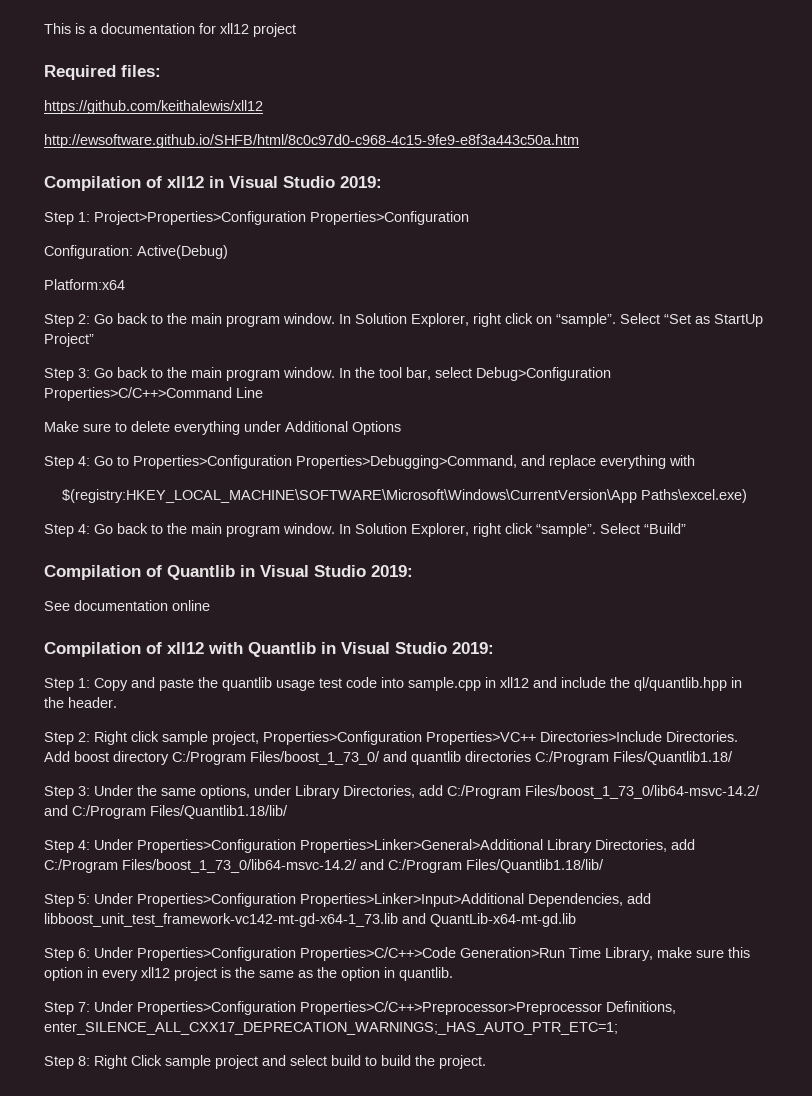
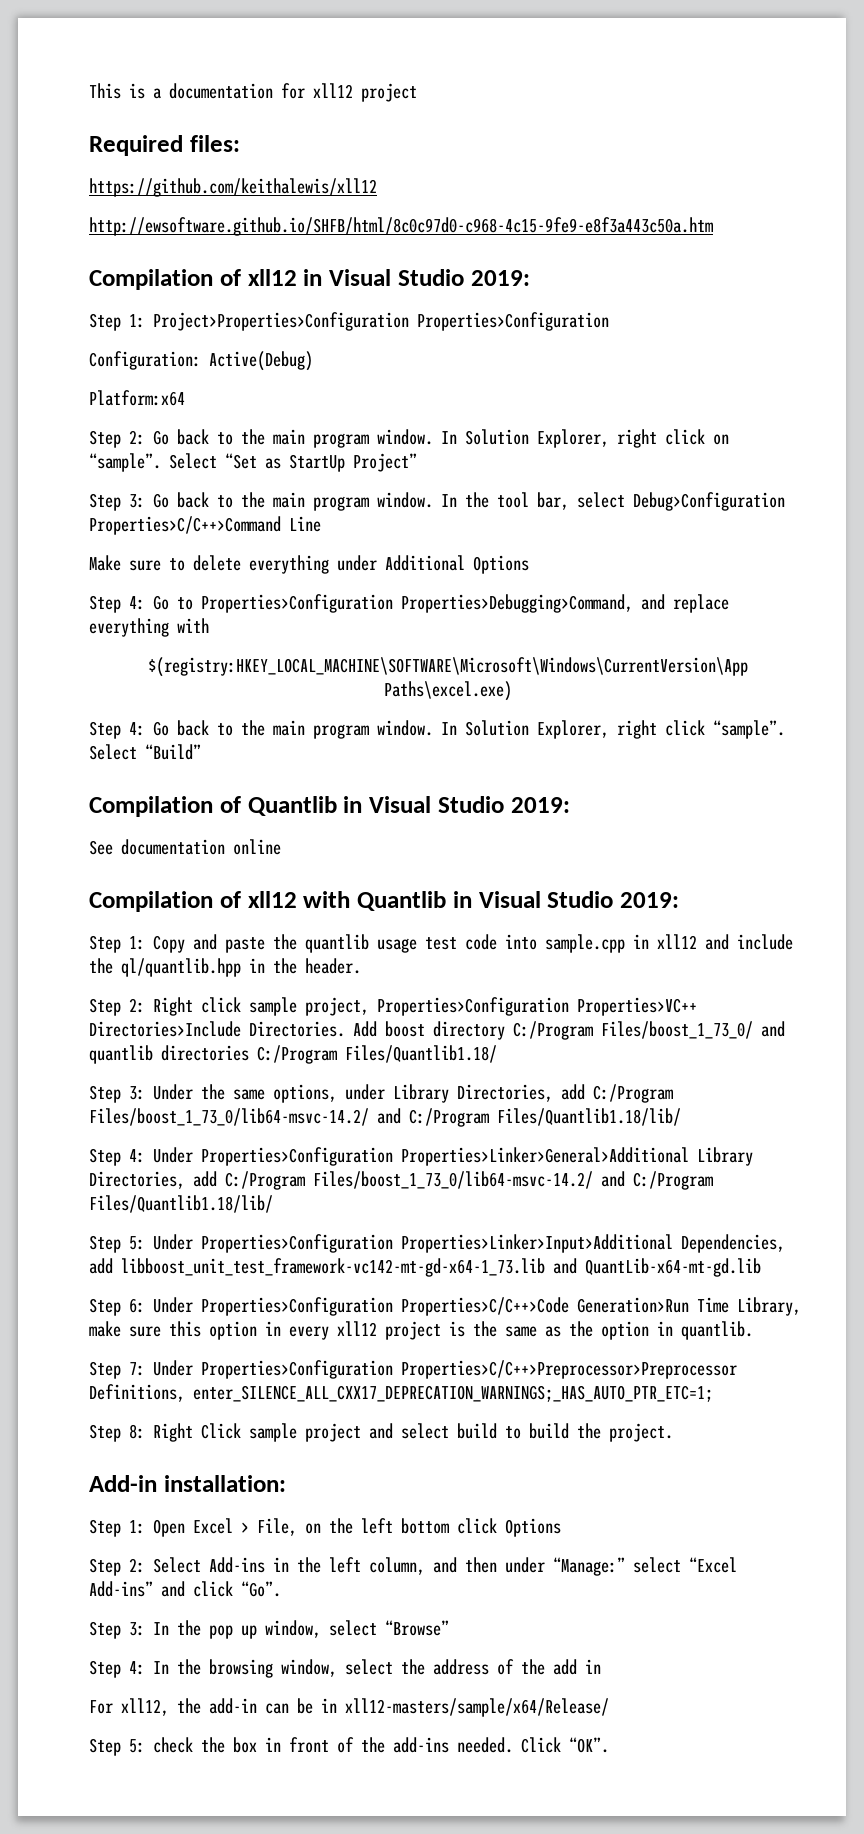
(486, 1062) none -> [89,1475,286,1492] [89,1518,561,1537] [89,1557,737,1576] [89,1581,281,1597] [89,1620,449,1639] [89,1659,601,1678] [89,1698,609,1717] [89,1737,609,1756] // Add-in installation: // Step 1: Open Excel > File, on the left bottom click Options // Step 2: Select Add-ins in the left column, and then under “Manage:” select “Excel Add-ins” and click “Go”. // Step 3: In the pop up window, select “Browse” // Step 4: In the browsing window, select the address of the add in // For xll12, the add-in can be in xll12-masters/sample/x64/Release/ // Step 5: check the box in front of the add-ins needed. Click “OK”.

